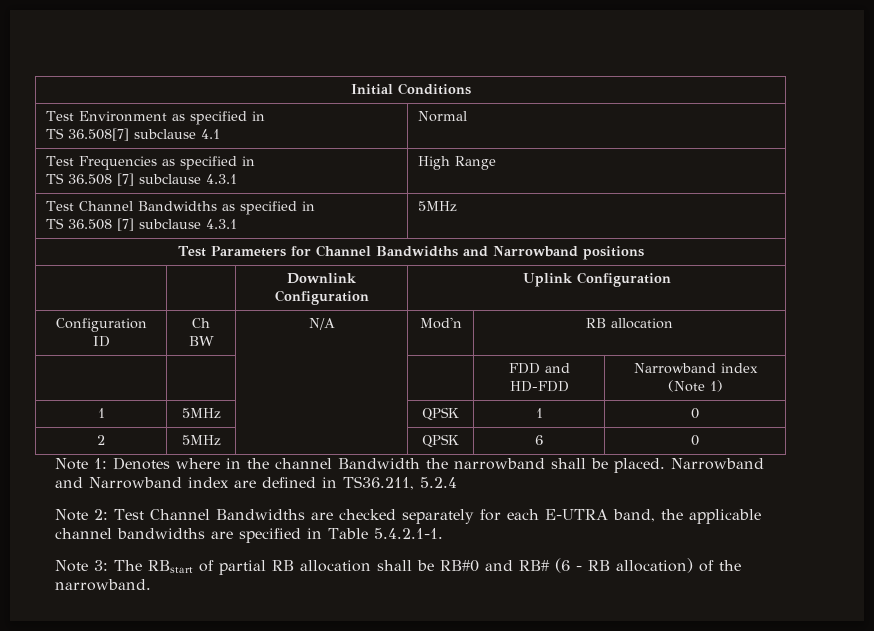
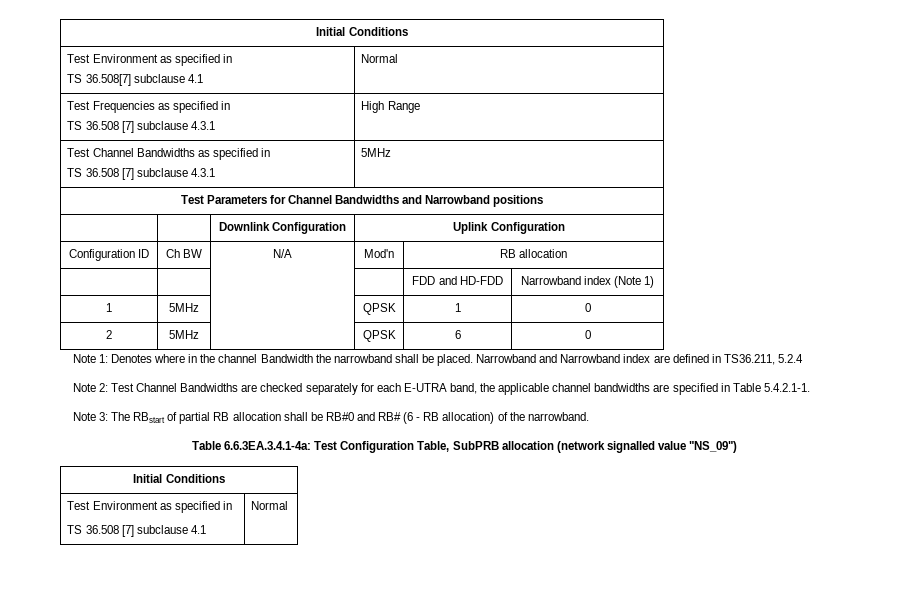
(152, 585) none -> [191,441,738,453] [133,474,225,483] [67,501,232,513] [67,525,206,537] [251,501,289,510] // Table 6.6.3EA.3.4.1-4a: Test Configuration Table, SubPRB allocation (network signalled value "NS_09") // Initial Conditions // Test Environment as specified in // TS 36.508 [7] subclause 4.1 | Normal

